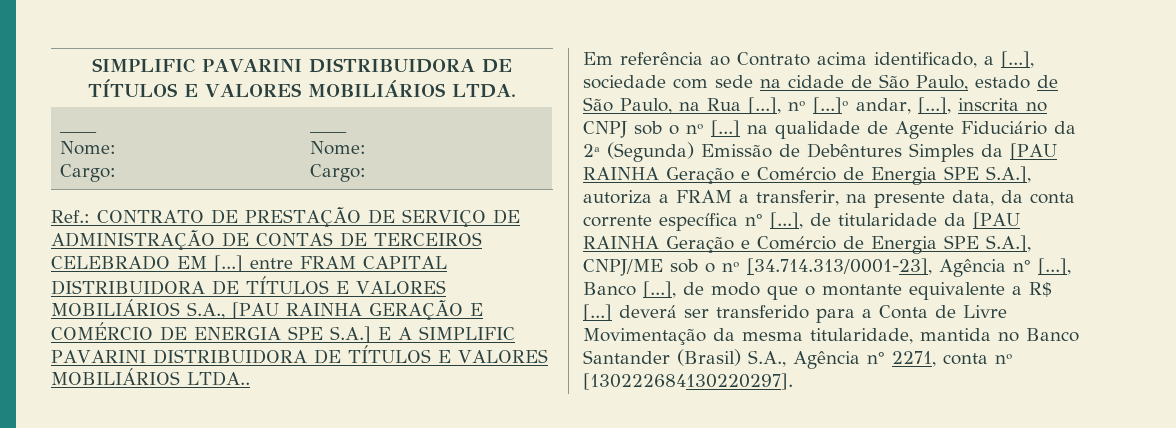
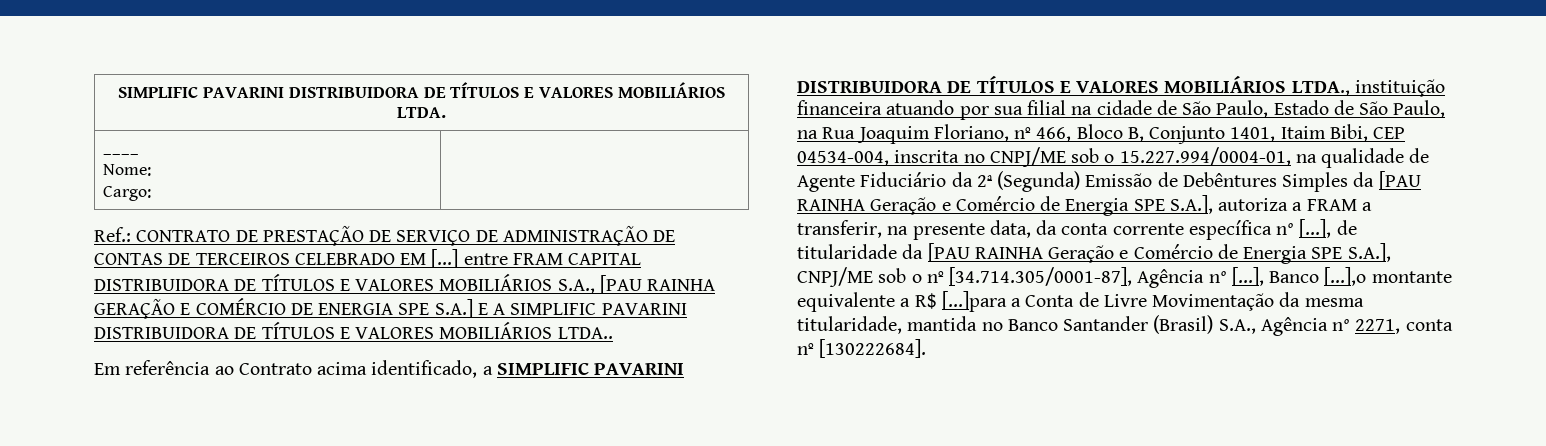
[310,131,348,133] [310,141,367,155] [310,164,367,182] ____ // Nome: // Cargo: -> (152, 193) none
[1001,51,1034,68] [583,75,753,89] [...], sociedade com sede -> [496,362,685,375] [797,75,1445,97] [797,100,1067,120] SIMPLIFIC PAVARINI DISTRIBUIDORA DE TÍTULOS E VALORES MOBILIÁRIOS LTDA., instituição financeira atuando por sua filial
[975,75,1030,89] estado -> [1273,100,1329,115] Estado
[748,97,951,114] [...], nº [...]º andar, [...], -> [856,124,1406,144] [797,151,889,166] Joaquim Floriano, nº 466, Bloco B, Conjunto 1401, Itaim Bibi, CEP 04534-004,
[583,120,740,138] CNPJ sob o nº [...] -> [989,147,1291,167] CNPJ/ME sob o 15.227.994/0004-01,
[747,258,932,275] [34.714.313/0001-23], -> [949,267,1133,286] [34.714.305/0001-87],
[643,281,1052,300] [583,304,855,323] [...], de modo que o montante equivalente a R$ [...] deverá ser transferido para -> [1324,267,1452,286] [797,291,1007,312] [...],o montante equivalente a R$ [...]para
[583,373,793,390] [130222684130220297]. -> [819,339,927,358] [130222684].

